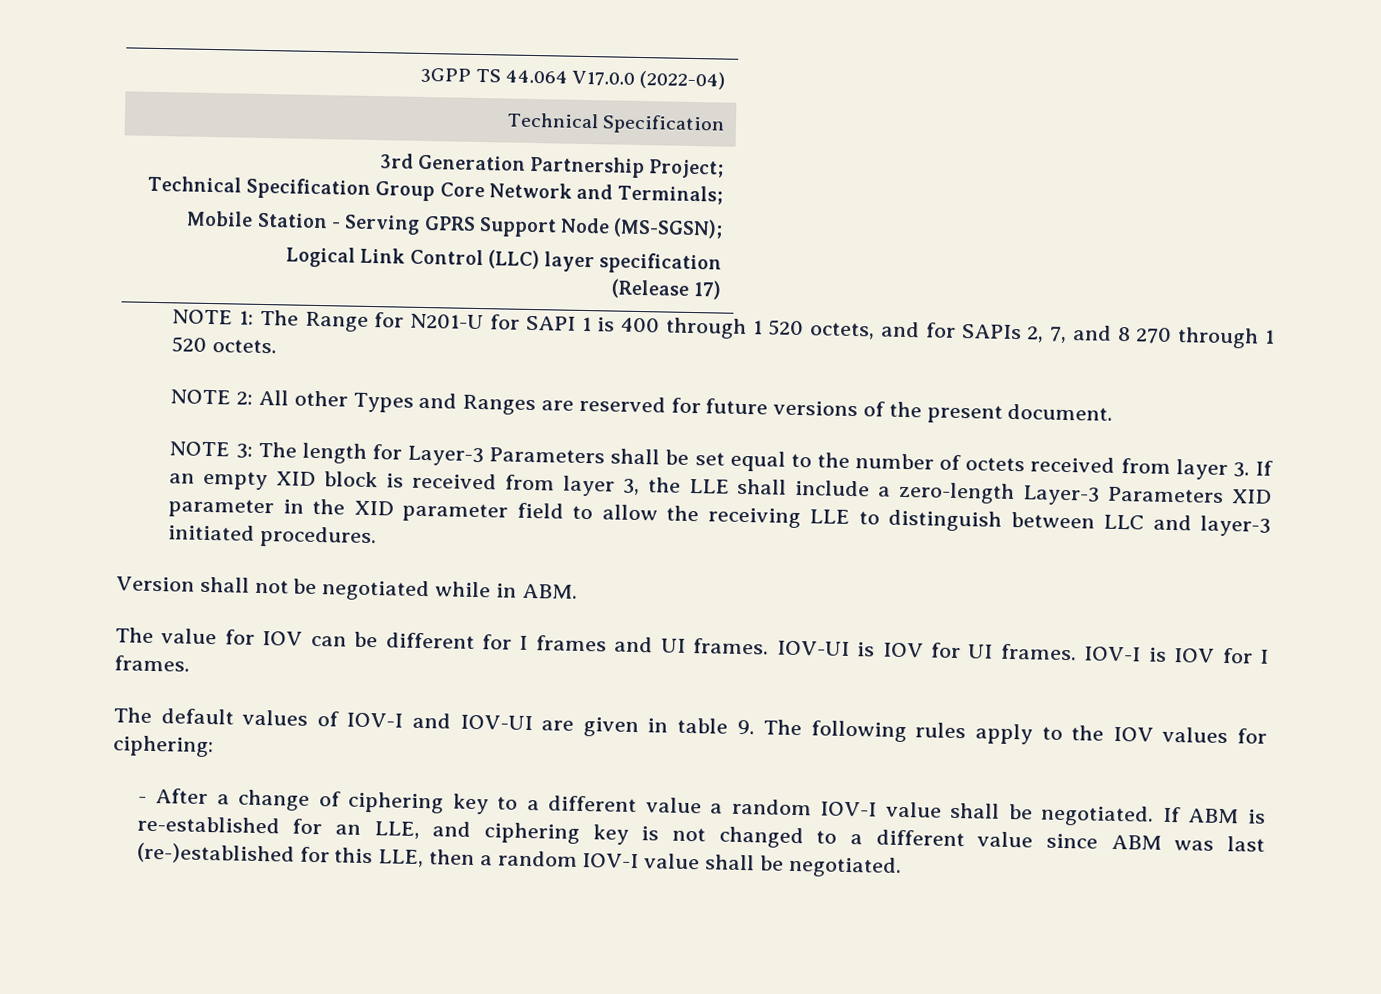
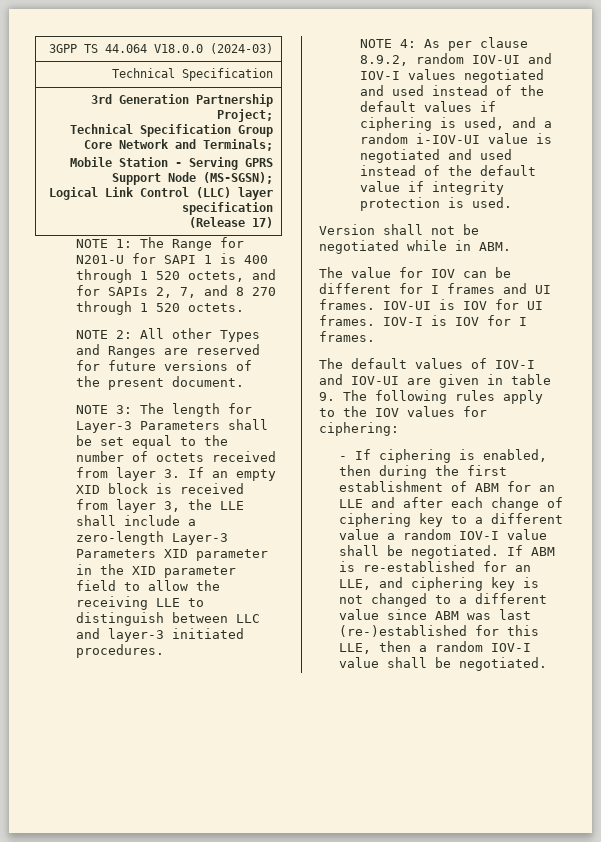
[571,70,726,90] V17.0.0 (2022-04) -> [154,43,274,54] V18.0.0 (2024-03)
(378, 537) none -> [359,37,528,51] [359,53,552,66] [359,69,544,83] [359,85,544,96] [359,101,496,112] [359,117,552,131] [359,133,552,144] [359,149,512,163] [359,165,536,176] [359,181,504,195] [359,197,512,211] // NOTE 4: As per clause 8.9.2, random IOV-UI and IOV-I values negotiated and used instead of the default values if ciphering is used, and a random i-IOV-UI value is negotiated and used instead of the default value if integrity protection is used.
[155,788,230,805] After a -> [355,449,548,463] [339,465,508,479] [339,481,556,492] [339,497,484,508] If ciphering is enabled, then during the first establishment of ABM for an LLE and after each

